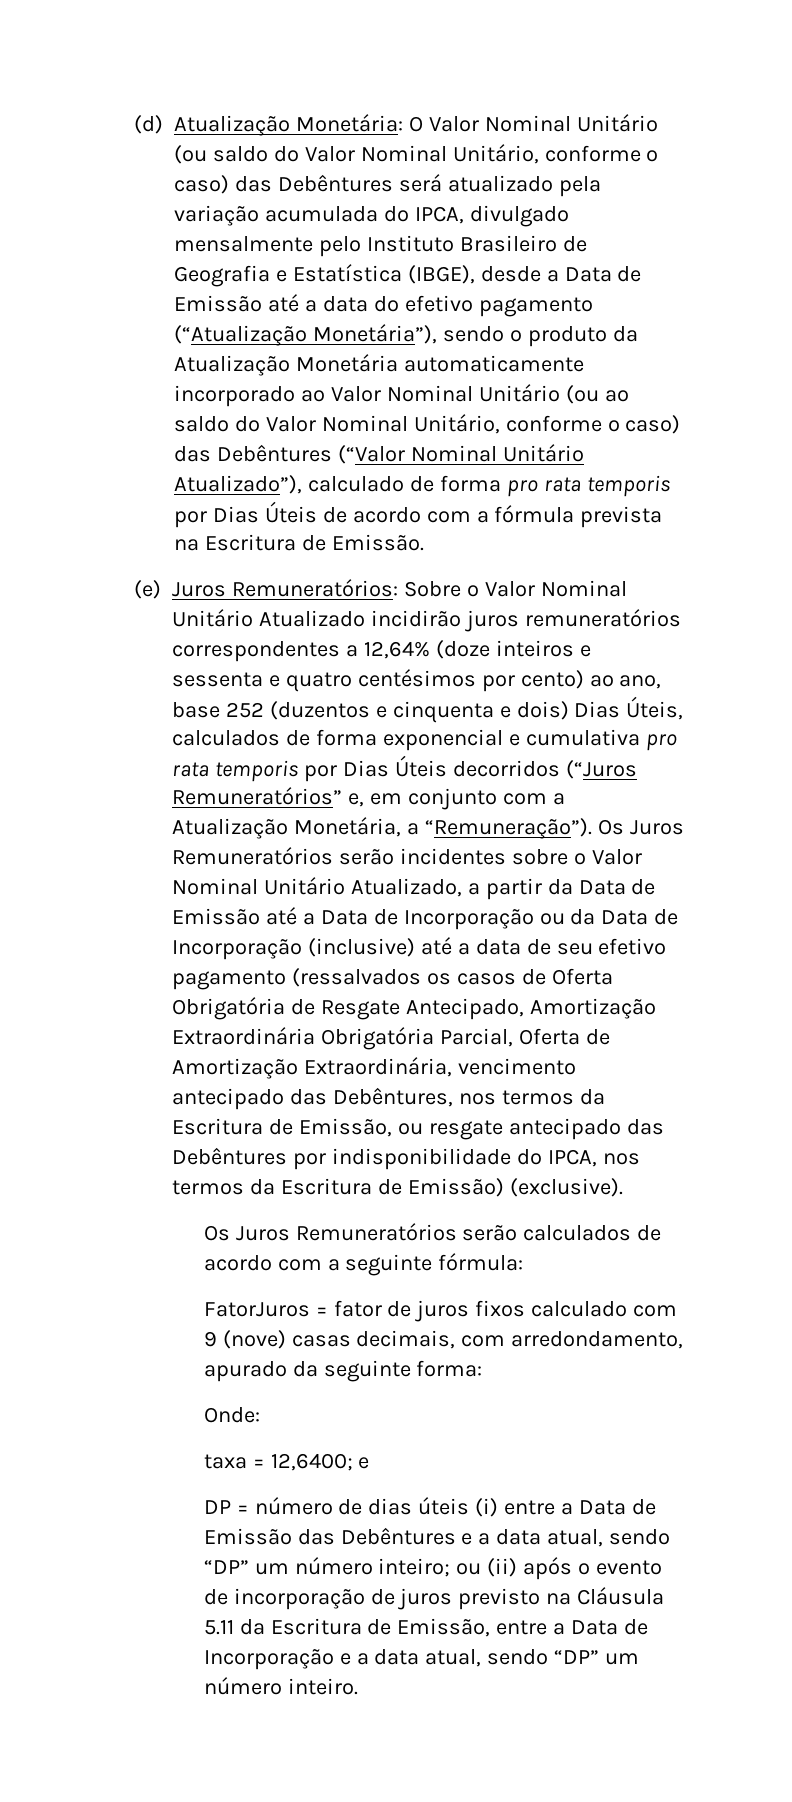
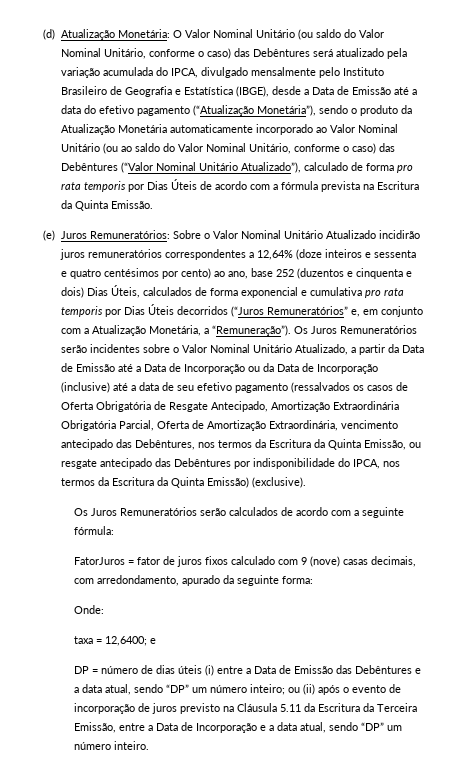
[301,535,326,551] de -> [60,200,108,211] da Quinta
[268,1119,293,1135] de -> [313,439,361,450] da Quinta
[377,1179,402,1195] de -> [156,477,204,488] da Quinta
[367,1619,392,1635] de -> [362,703,417,712] da Terceira

